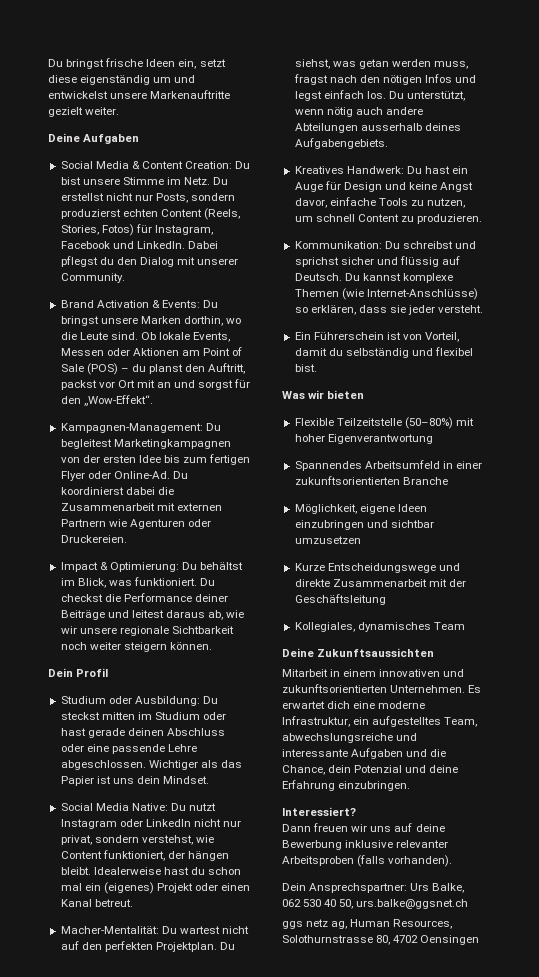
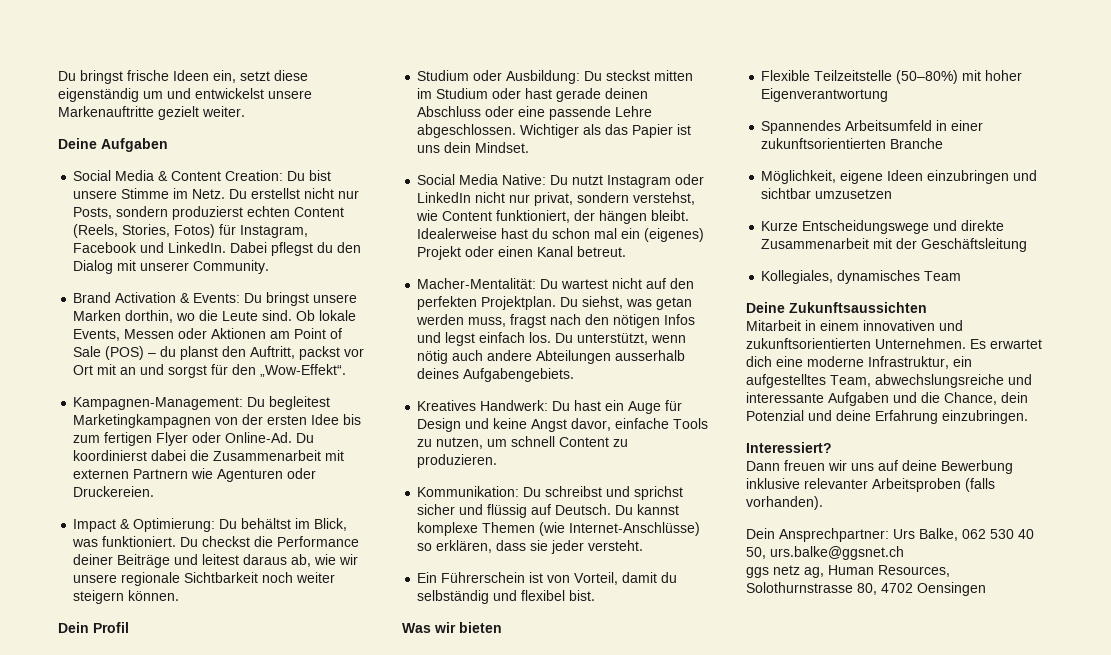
[309,883,408,893] Ansprechspartner: -> [779,528,889,542] Ansprechpartner:

